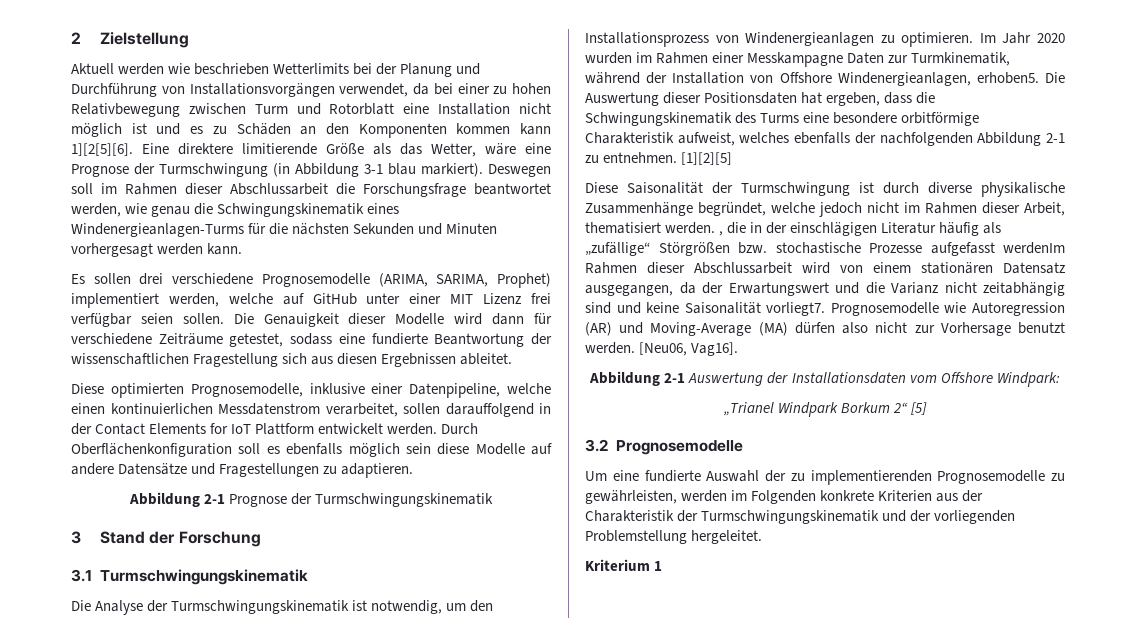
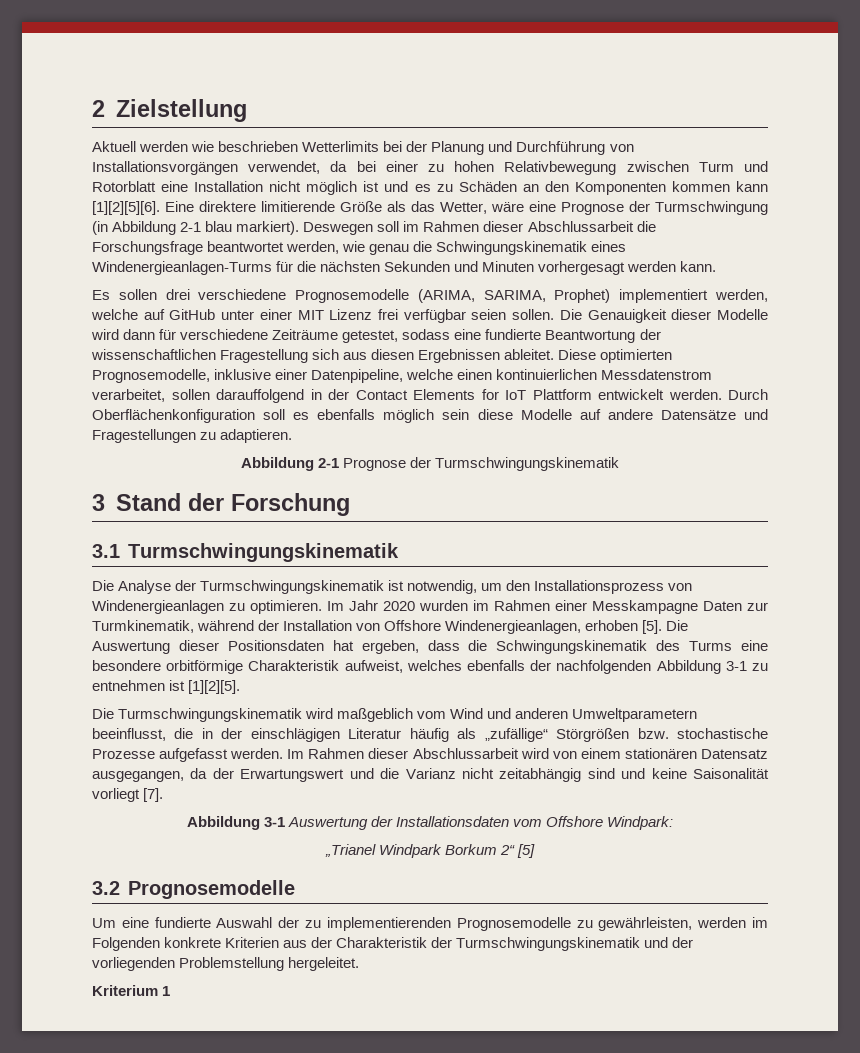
[71,143,133,156] 1][2[5][6]. -> [92,201,160,215] [1][2][5][6].
[364,164,383,174] 3-1 -> [180,222,202,232] 2-1
(513, 359) // -> (555, 354) none
[976,72,1039,84] erhoben5. -> [585,620,663,634] erhoben [5].
[1046,133,1065,143] [585,152,733,165] [585,182,1065,197] [585,202,1065,217] [585,222,724,236] 2-1 zu entnehmen. [1][2][5] // Diese Saisonalität der Turmschwingung ist durch diverse physikalische Zusammenhänge begründet, welche jedoch nicht im Rahmen dieser Arbeit, thematisiert werden. , -> [725,661,768,671] [92,680,241,694] [92,708,698,722] [92,728,166,741] 3-1 zu entnehmen ist [1][2][5]. // Die Turmschwingungskinematik wird maßgeblich vom Wind und anderen Umweltparametern beeinflusst,
[1003,242,1065,254] werdenIm -> [230,748,305,759] werden. Im
[766,302,1065,316] [585,322,1065,336] [585,342,739,356] [589,371,686,386] vorliegt7. Prognosemodelle wie Autoregression (AR) und Moving-Average (MA) dürfen also nicht zur Vorhersage benutzt werden. [Neu06, Vag16]. // Abbildung 2-1 -> [92,788,164,802] [186,816,285,830] vorliegt [7]. // Abbildung 3-1

